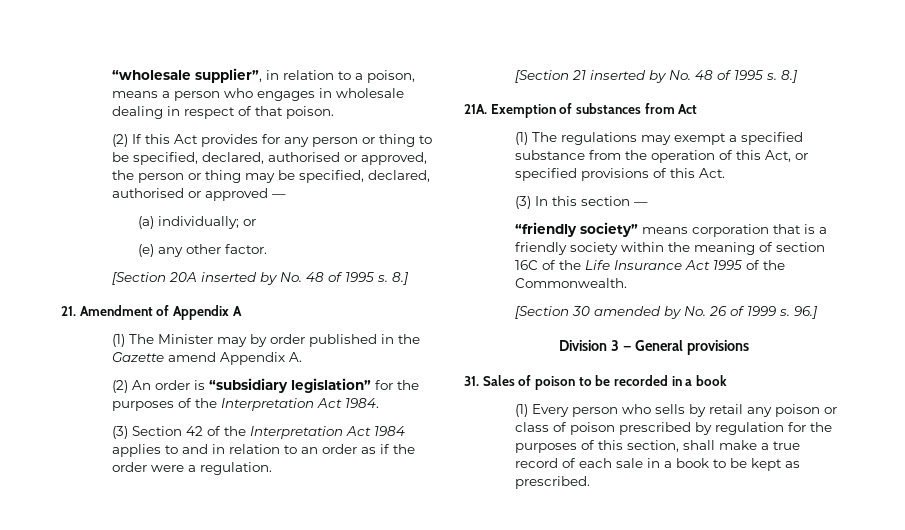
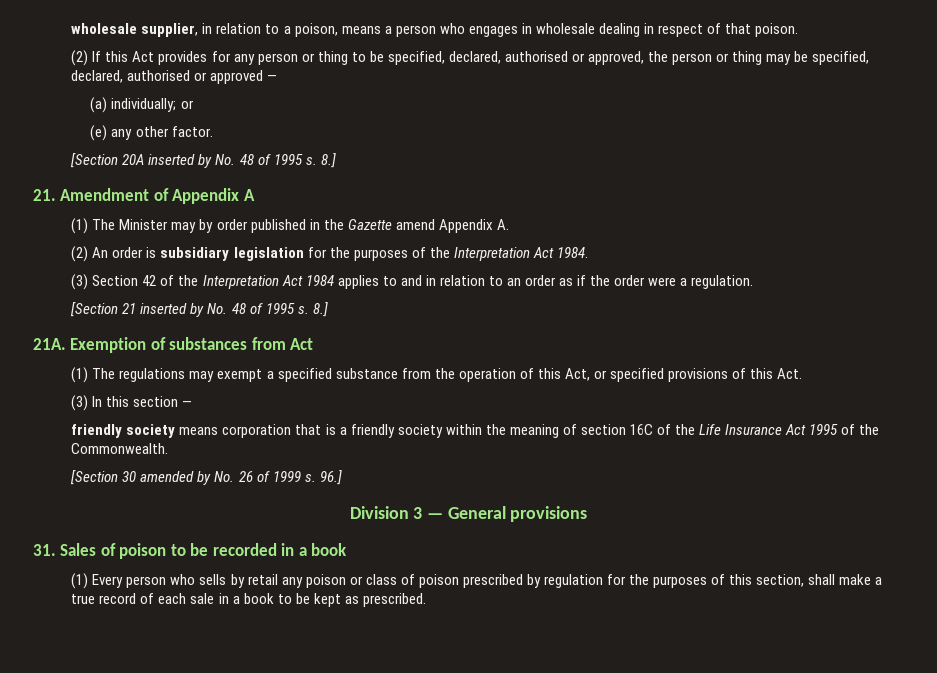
[112,68,263,83] “wholesale supplier”, -> [71,23,199,37] wholesale supplier,
[209,378,372,393] “subsidiary legislation” -> [160,247,304,261] subsidiary legislation
[515,222,639,237] “friendly society” -> [71,424,176,438] friendly society

